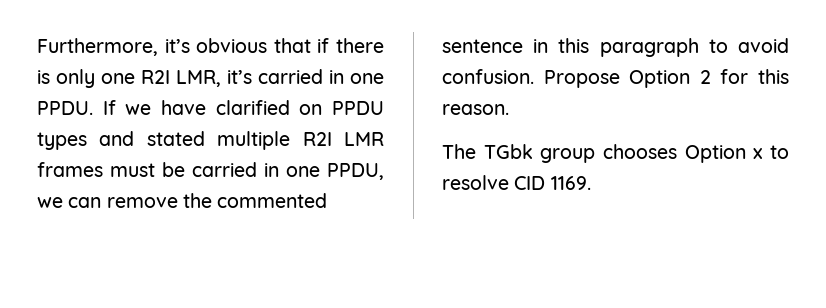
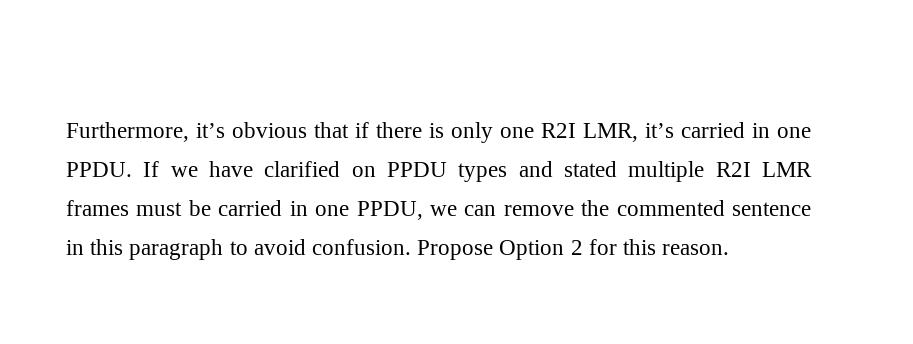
[442,144,789,163] [442,175,591,190] // The TGbk group chooses Option x to resolve CID 1169. -> (730, 249) none

